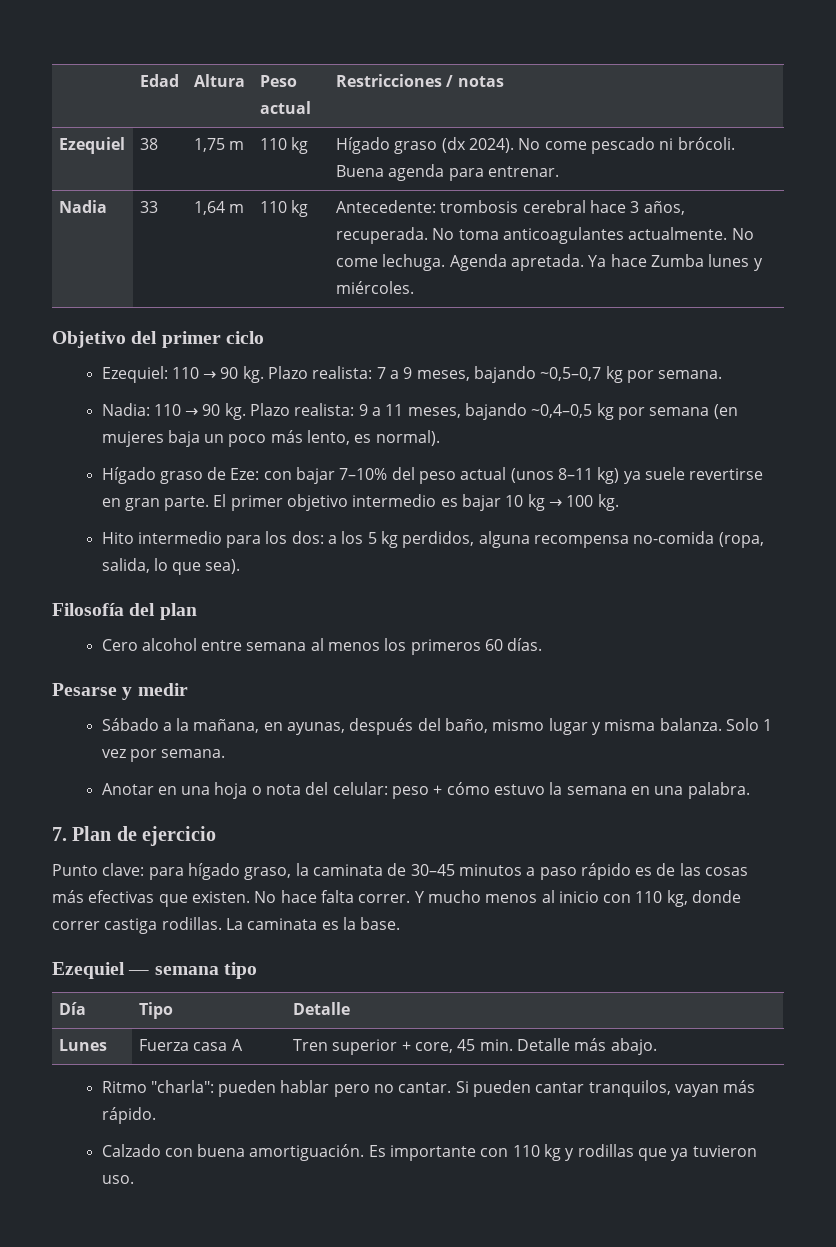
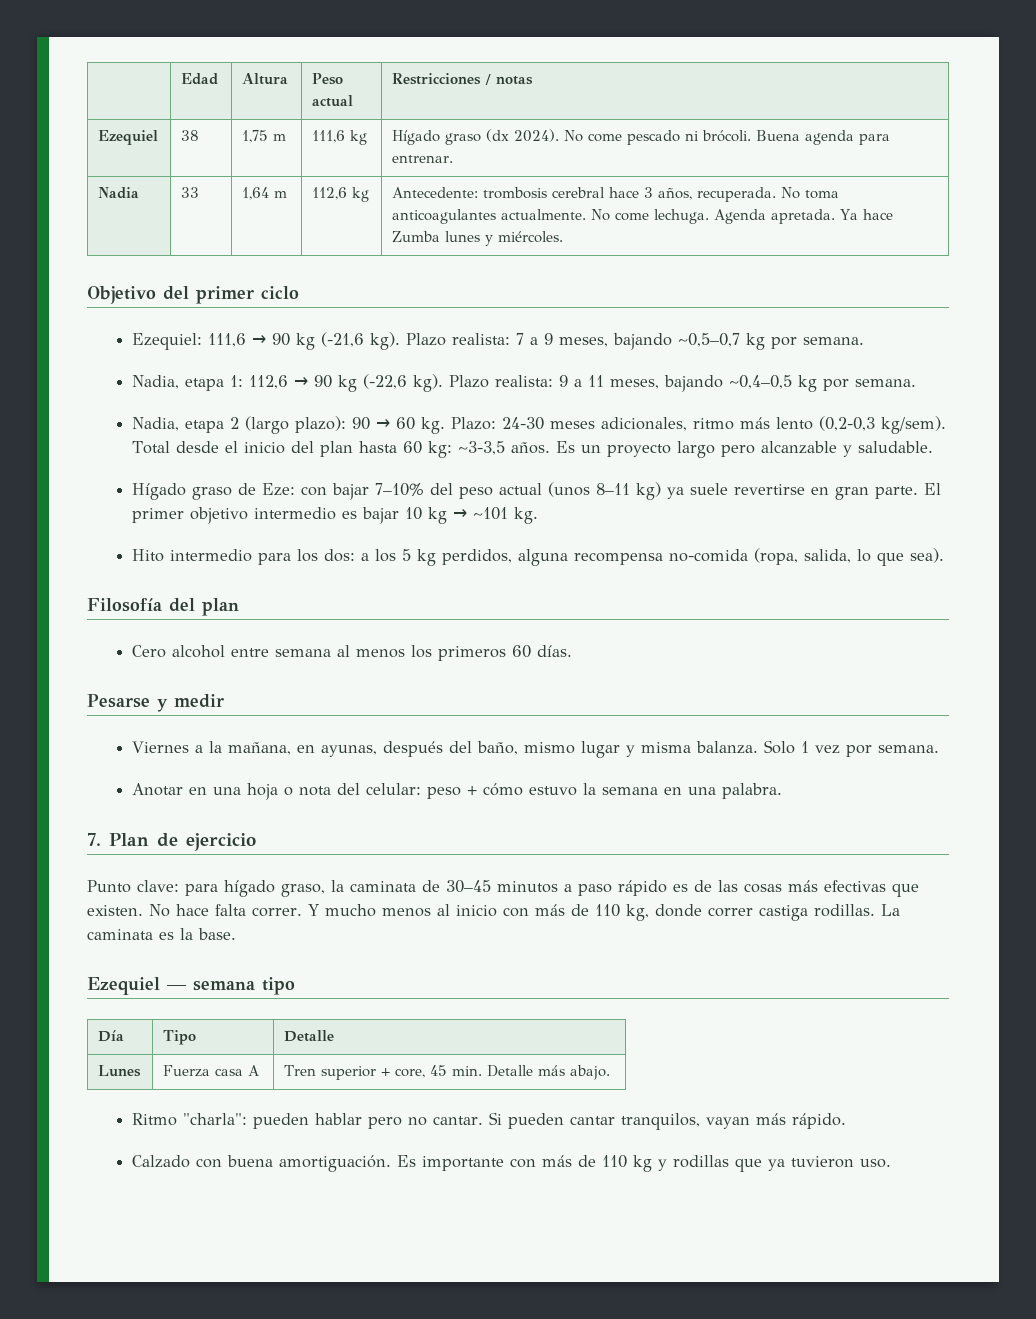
[260,138,288,150] 110 -> [312,130,346,143] 111,6
[260,201,288,213] 110 -> [312,187,348,200] 112,6
[171,366,264,383] 110 → 90 kg. -> [208,332,401,350] 111,6 → 90 kg (-21,6 kg).
[101,403,246,420] Nadia: 110 → 90 kg. -> [132,374,444,392] Nadia, etapa 1: 112,6 → 90 kg (-22,6 kg).
[649,404,738,419] [101,430,440,447] semana (en mujeres baja un poco más lento, es normal). -> [855,379,917,387] [132,416,947,434] [132,441,934,458] semana. // Nadia, etapa 2 (largo plazo): 90 → 60 kg. Plazo: 24-30 meses adicionales, ritmo más lento (0,2-0,3 kg/sem). Total desde el inicio del plan hasta 60 kg: ~3-3,5 años. Es un proyecto largo pero alcanzable y saludable.
[566,495,594,507] 100 -> [473,507,509,520] ~101
[101,718,159,731] Sábado -> [132,741,190,753] Viernes
(632, 898) none -> [534,904,589,916] más de
(509, 1152) none -> [542,1155,597,1167] más de

